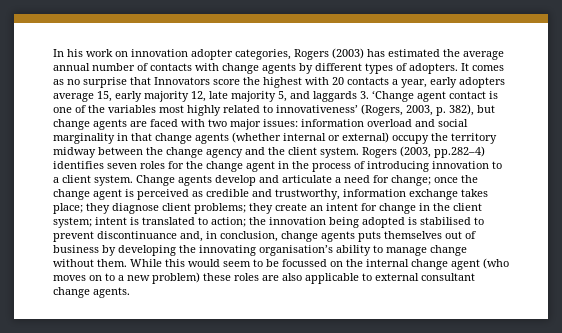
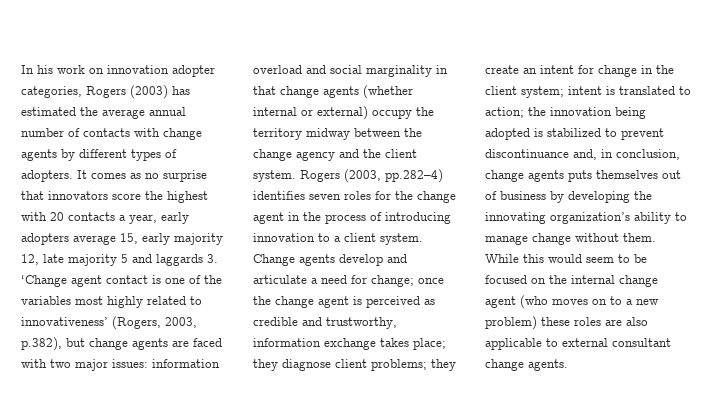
[154,77,210,85] Innovators -> [48,191,108,200] innovators
[278,91,287,102] 5, -> [121,254,128,263] 5
[436,104,474,116] p. 382), -> [21,337,62,351] p.382),
[420,217,471,225] stabilised -> [547,128,601,137] stabilized
[259,245,333,256] organisation’s -> [550,212,630,224] organization’s
[282,259,327,267] focussed -> [485,275,527,284] focused

